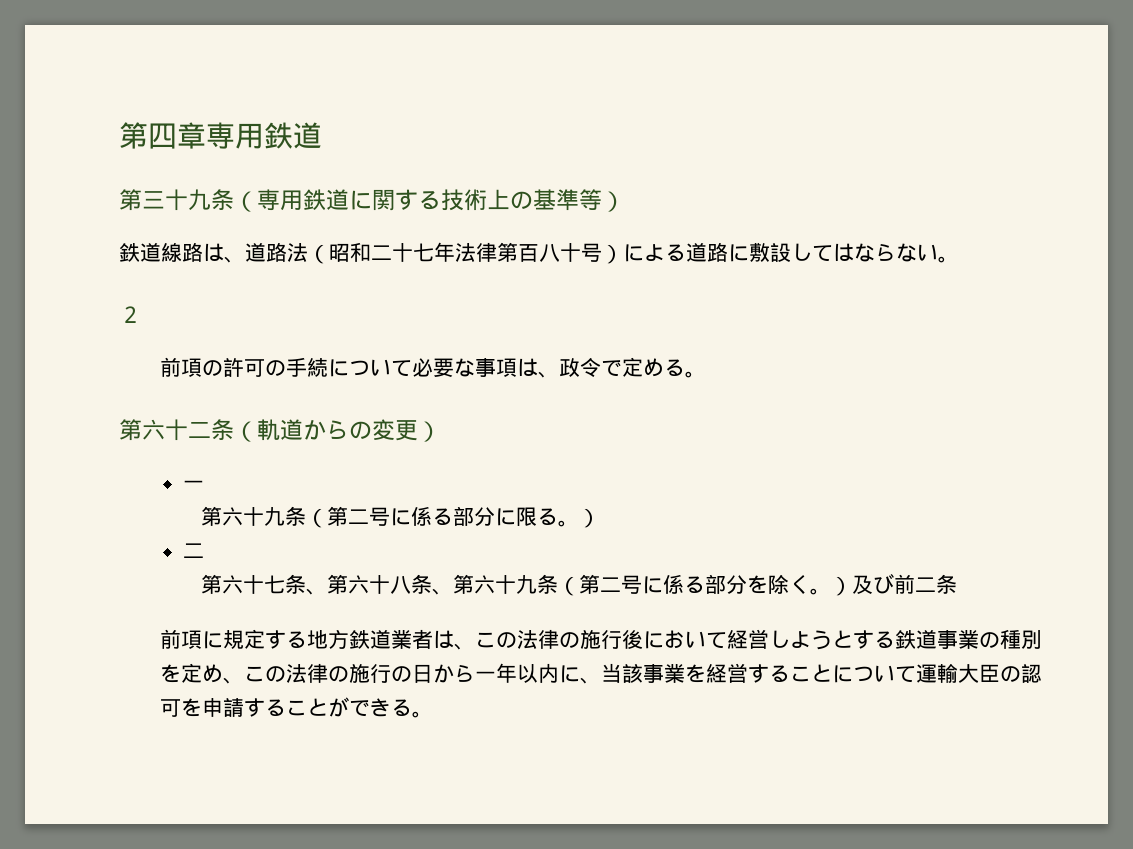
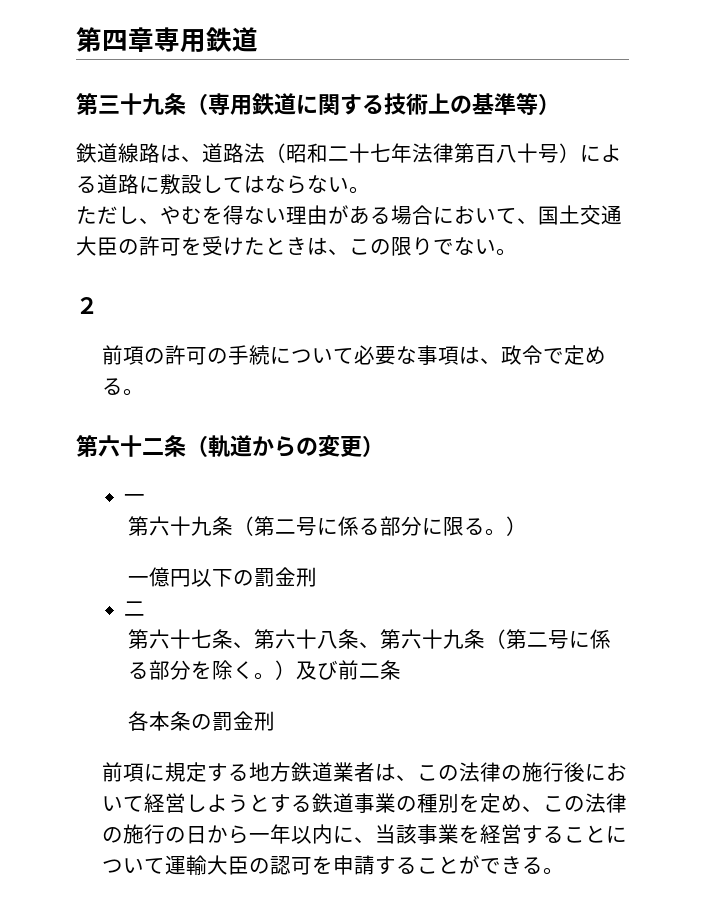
(959, 259) none -> [76,205,622,225] [76,236,517,256] // ただし、やむを得ない理由がある場合において、国土交通大臣の許可を受けたときは、この限りでない。
(601, 518) none -> [127,567,317,587] // 一億円以下の罰金刑
(958, 584) none -> [127,711,275,731] // 各本条の罰金刑

